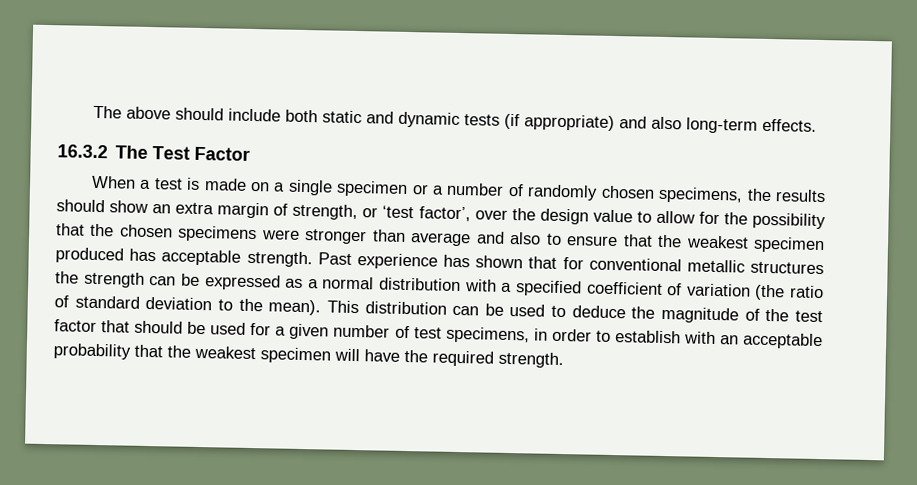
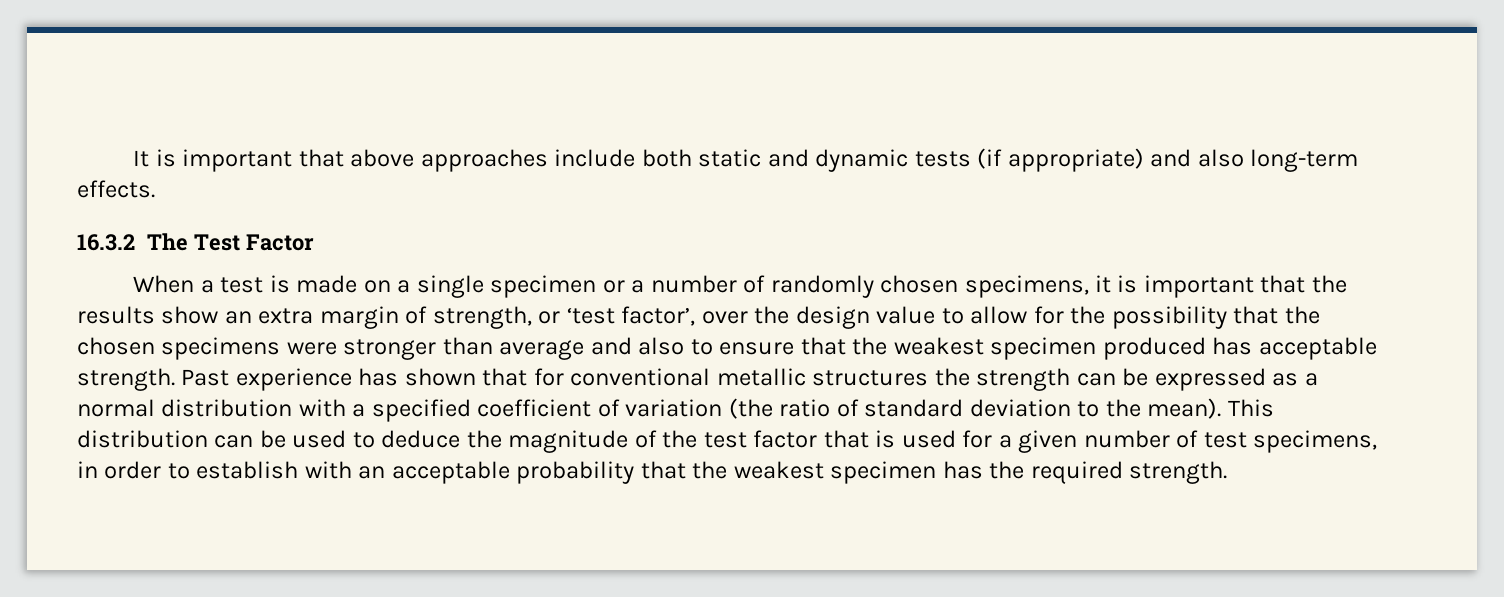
[92,105,224,121] The above should -> [133,149,548,172] It is important that above approaches
(744, 195) none -> [1095,275,1306,298] it is important that
[56,199,105,213] should -> (155, 315) none
[134,320,207,335] should be -> [875,430,896,448] is
[334,348,400,362] will have -> [942,461,983,479] has

